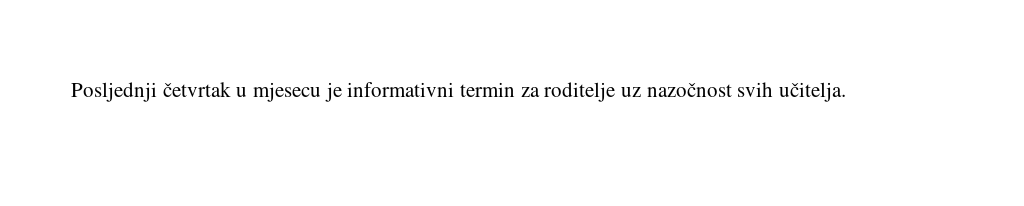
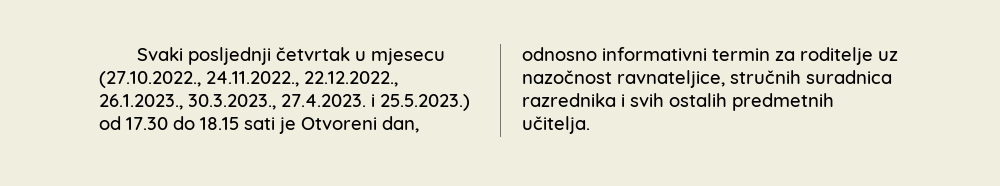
[71,82,157,102] Posljednji -> [137,47,272,65] Svaki posljednji
[324,82,342,102] je -> [99,71,398,88] [99,94,470,111] [99,116,419,134] [522,47,597,61] (27.10.2022., 24.11.2022., 22.12.2022., 26.1.2023., 30.3.2023., 27.4.2023. i 25.5.2023.) od 17.30 do 18.15 sati je Otvoreni dan, odnosno
[737,82,774,97] svih -> [617,70,892,88] [522,93,834,111] ravnateljice, stručnih suradnica razrednika i svih ostalih predmetnih

